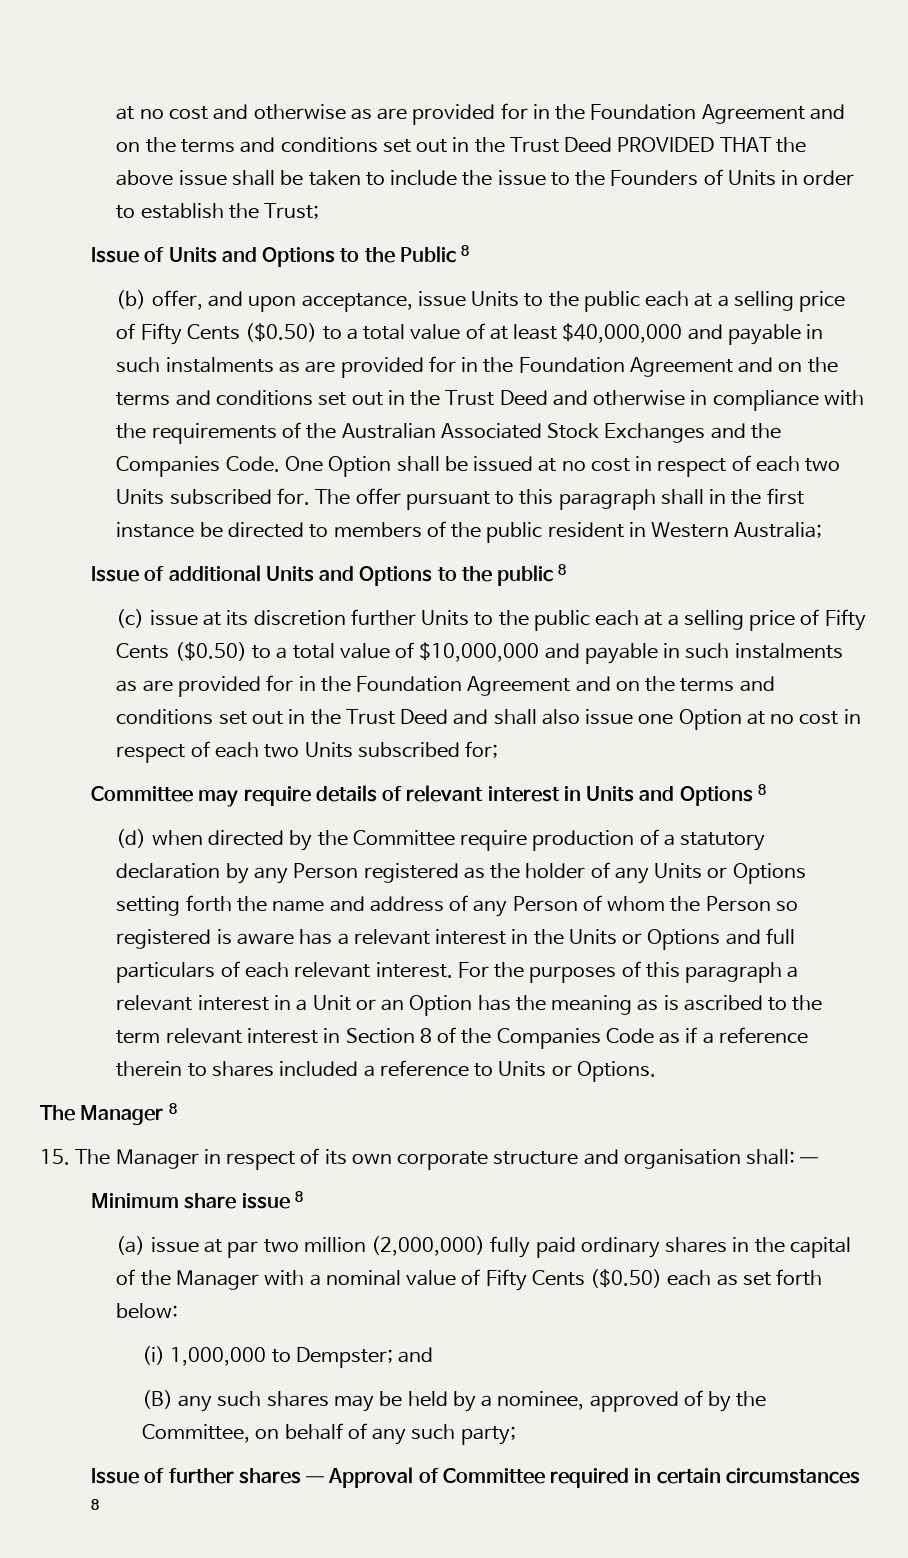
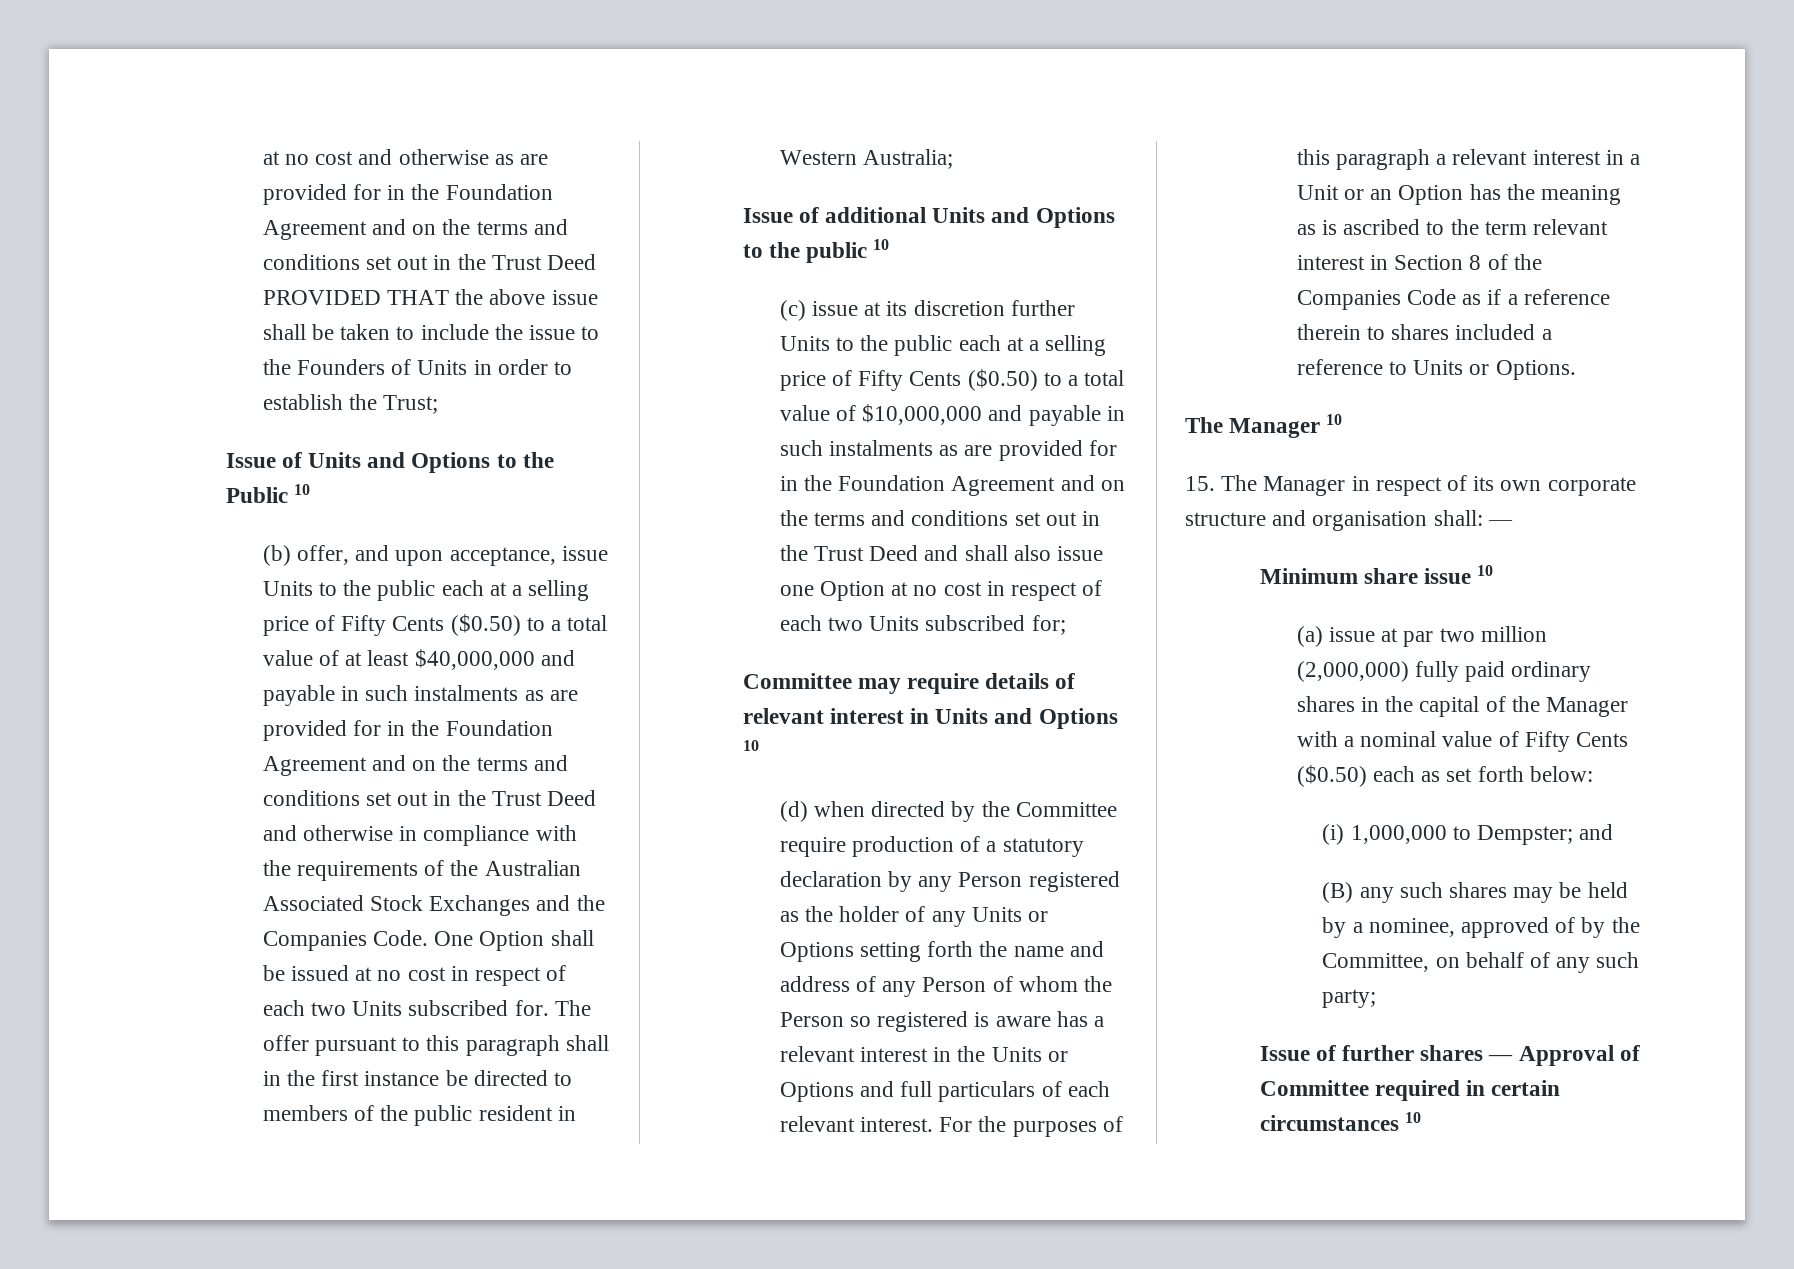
[461,245,470,256] 8 -> [293,484,310,495] 10
[558,564,567,575] 8 -> [873,239,890,250] 10
[757,784,766,795] 8 -> [742,740,759,751] 10
[168,1103,177,1114] 8 -> [1326,414,1343,425] 10
[294,1191,303,1202] 8 -> [1477,565,1494,576] 10
[90,1499,99,1510] 8 -> [1404,1112,1421,1123] 10

